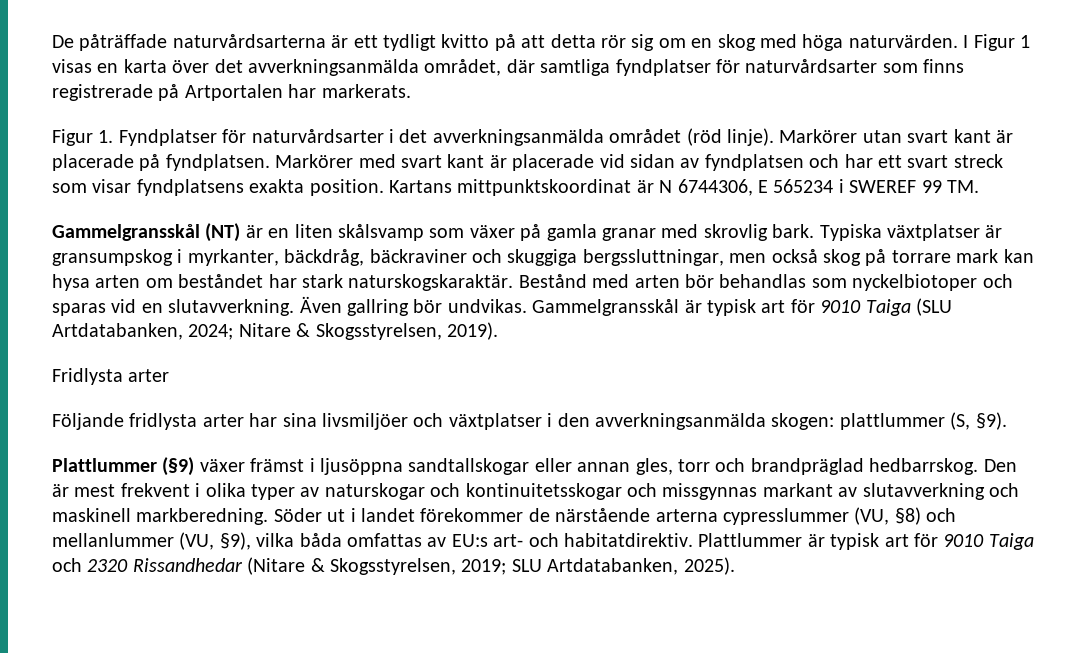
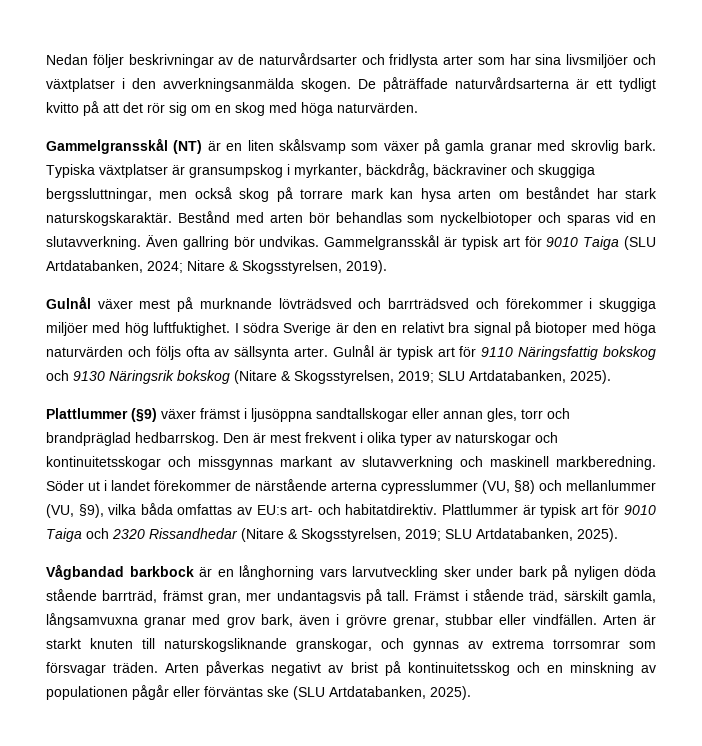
(52, 41) none -> [46,53,656,68] [46,78,351,92] Nedan följer beskrivningar av de naturvårdsarter och fridlysta arter som har sina livsmiljöer och växtplatser i den avverkningsanmälda skogen.
[550,34,596,48] detta -> [123,102,143,113] det
[963,34,1030,51] [52,59,965,76] [52,84,411,101] [52,128,1013,146] [52,154,1003,171] [52,179,979,196] I Figur 1 visas en karta över det avverkningsanmälda området, där samtliga fyndplatser för naturvårdsarter som finns registrerade på Artportalen har markerats. // Figur 1. Fyndplatser för naturvårdsarter i det avverkningsanmälda området (röd linje). Markörer utan svart kant är placerade på fyndplatsen. Markörer med svart kant är placerade vid sidan av fyndplatsen och har ett svart streck som visar fyndplatsens exakta position. Kartans mittpunktskoordinat är N 6744306, E 565234 i SWEREF 99 TM. -> (418, 107) none
[52,368,170,385] [52,412,1007,430] Fridlysta arter // Följande fridlysta arter har sina livsmiljöer och växtplatser i den avverkningsanmälda skogen: plattlummer (S, §9). -> [46,296,657,312] [46,321,656,336] [46,345,656,360] [46,370,611,384] Gulnål växer mest på murknande lövträdsved och barrträdsved och förekommer i skuggiga miljöer med hög luftfuktighet. I södra Sverige är den en relativt bra signal på biotoper med höga naturvärden och följs ofta av sällsynta arter. Gulnål är typisk art för 9110 Näringsfattig bokskog och 9130 Näringsrik bokskog (Nitare & Skogsstyrelsen, 2019; SLU Artdatabanken, 2025).
(735, 566) none -> [46,564,656,580] [46,589,656,604] [46,613,656,628] [46,638,656,652] [46,661,656,676] [46,685,471,700] // Vågbandad barkbock är en långhorning vars larvutveckling sker under bark på nyligen döda stående barrträd, främst gran, mer undantagsvis på tall. Främst i stående träd, särskilt gamla, långsamvuxna granar med grov bark, även i grövre grenar, stubbar eller vindfällen. Arten är starkt knuten till naturskogsliknande granskogar, och gynnas av extrema torrsomrar som försvagar träden. Arten påverkas negativt av brist på kontinuitetsskog och en minskning av populationen pågår eller förväntas ske (SLU Artdatabanken, 2025).

